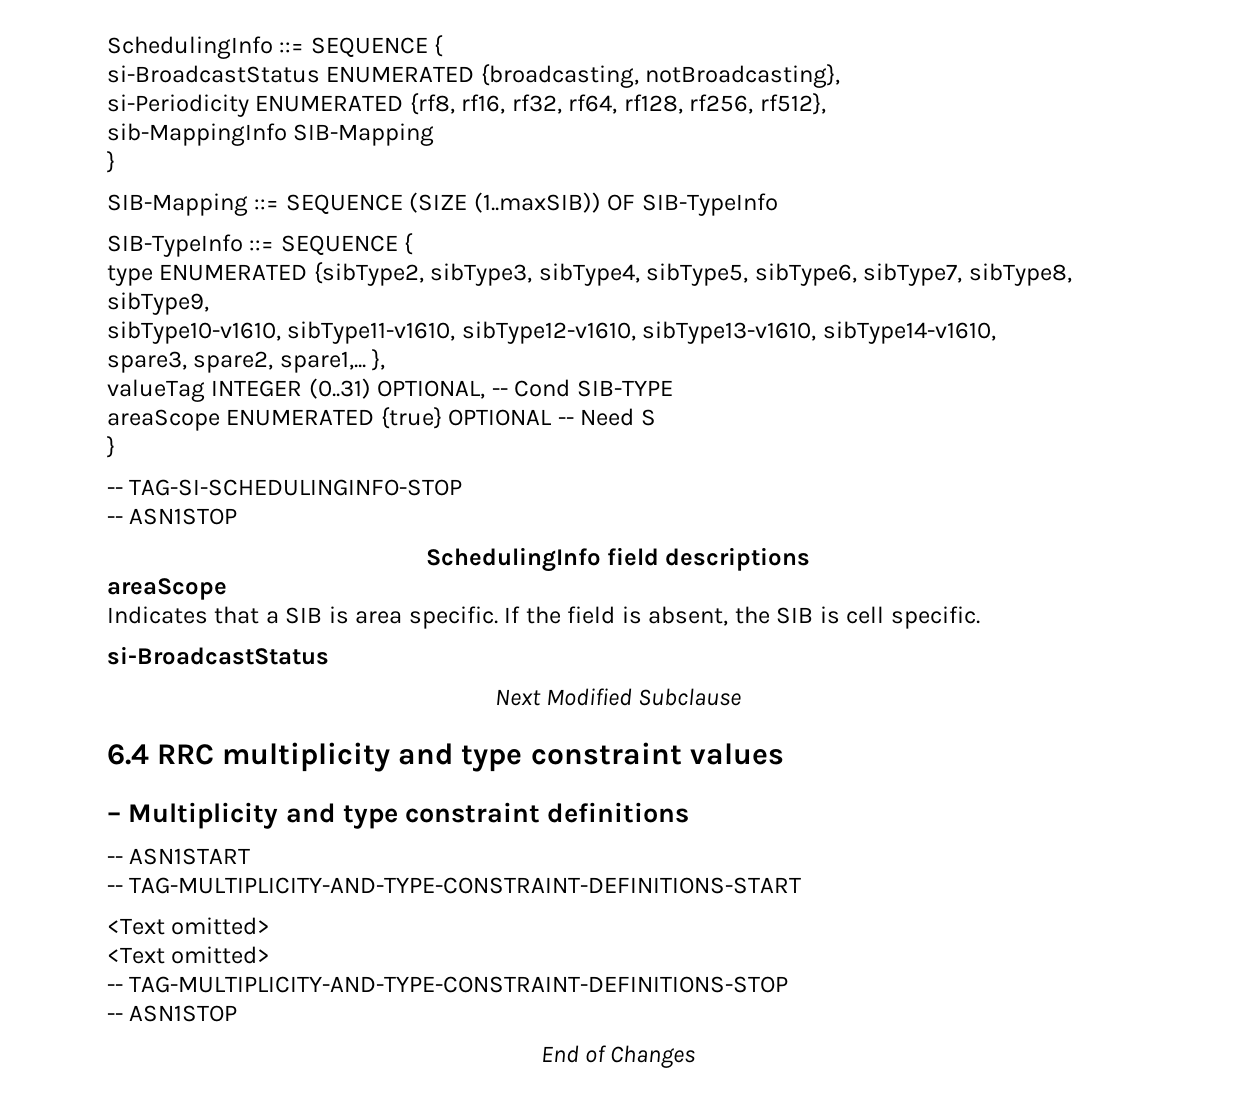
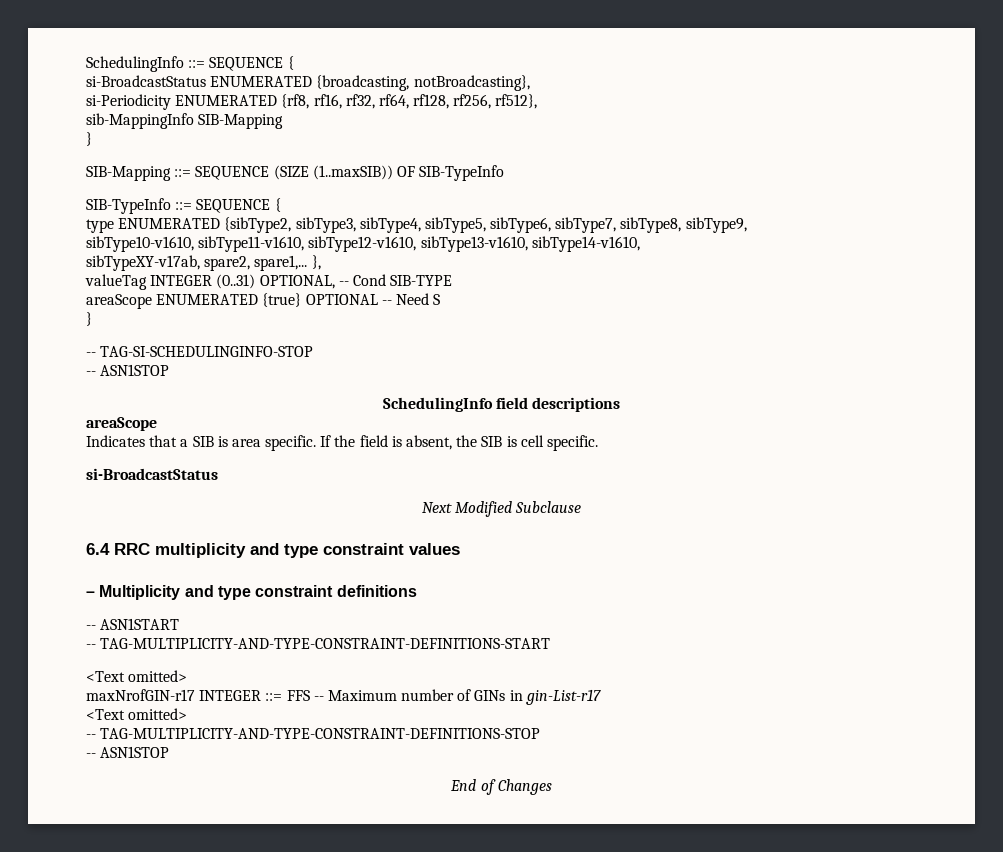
[107,351,187,373] spare3, -> [86,255,200,271] sibTypeXY-v17ab,
(271, 926) none -> [86,689,601,705] // maxNrofGIN-r17 INTEGER ::= FFS -- Maximum number of GINs in gin-List-r17

